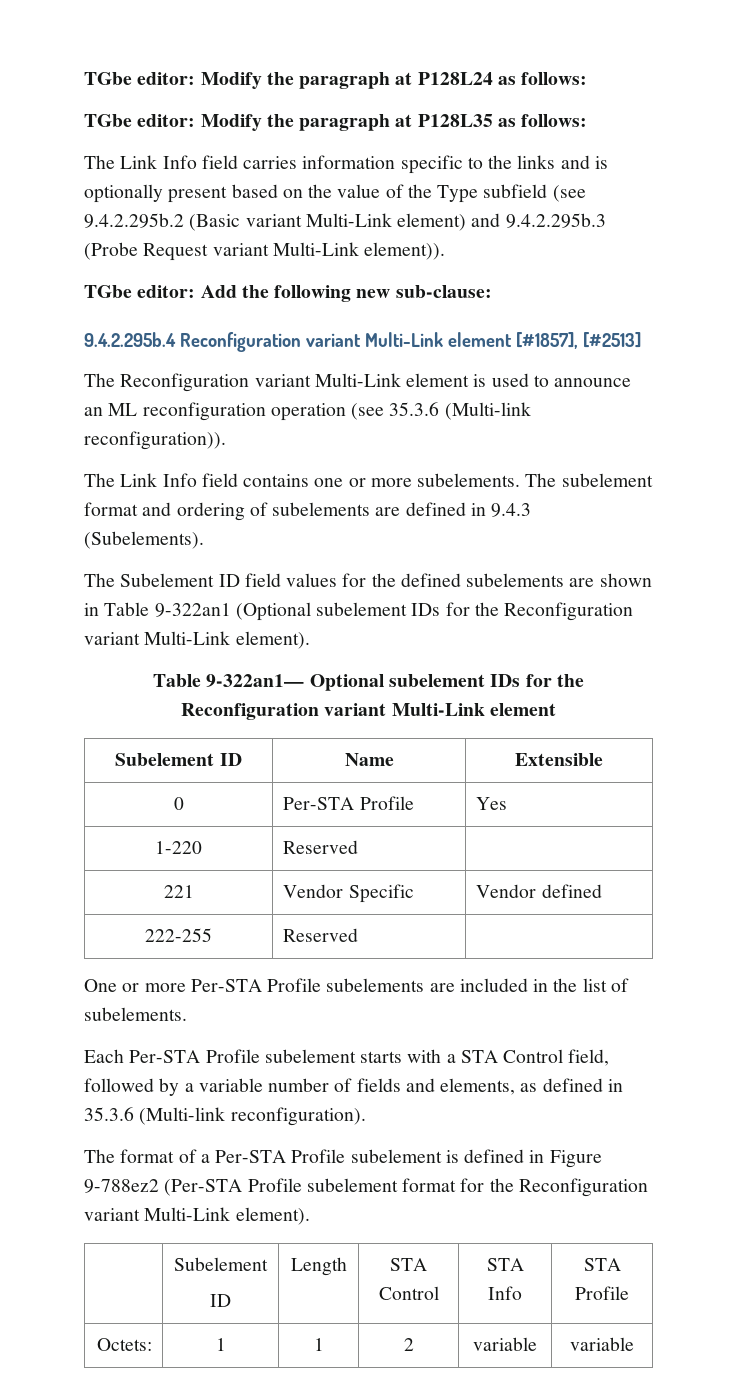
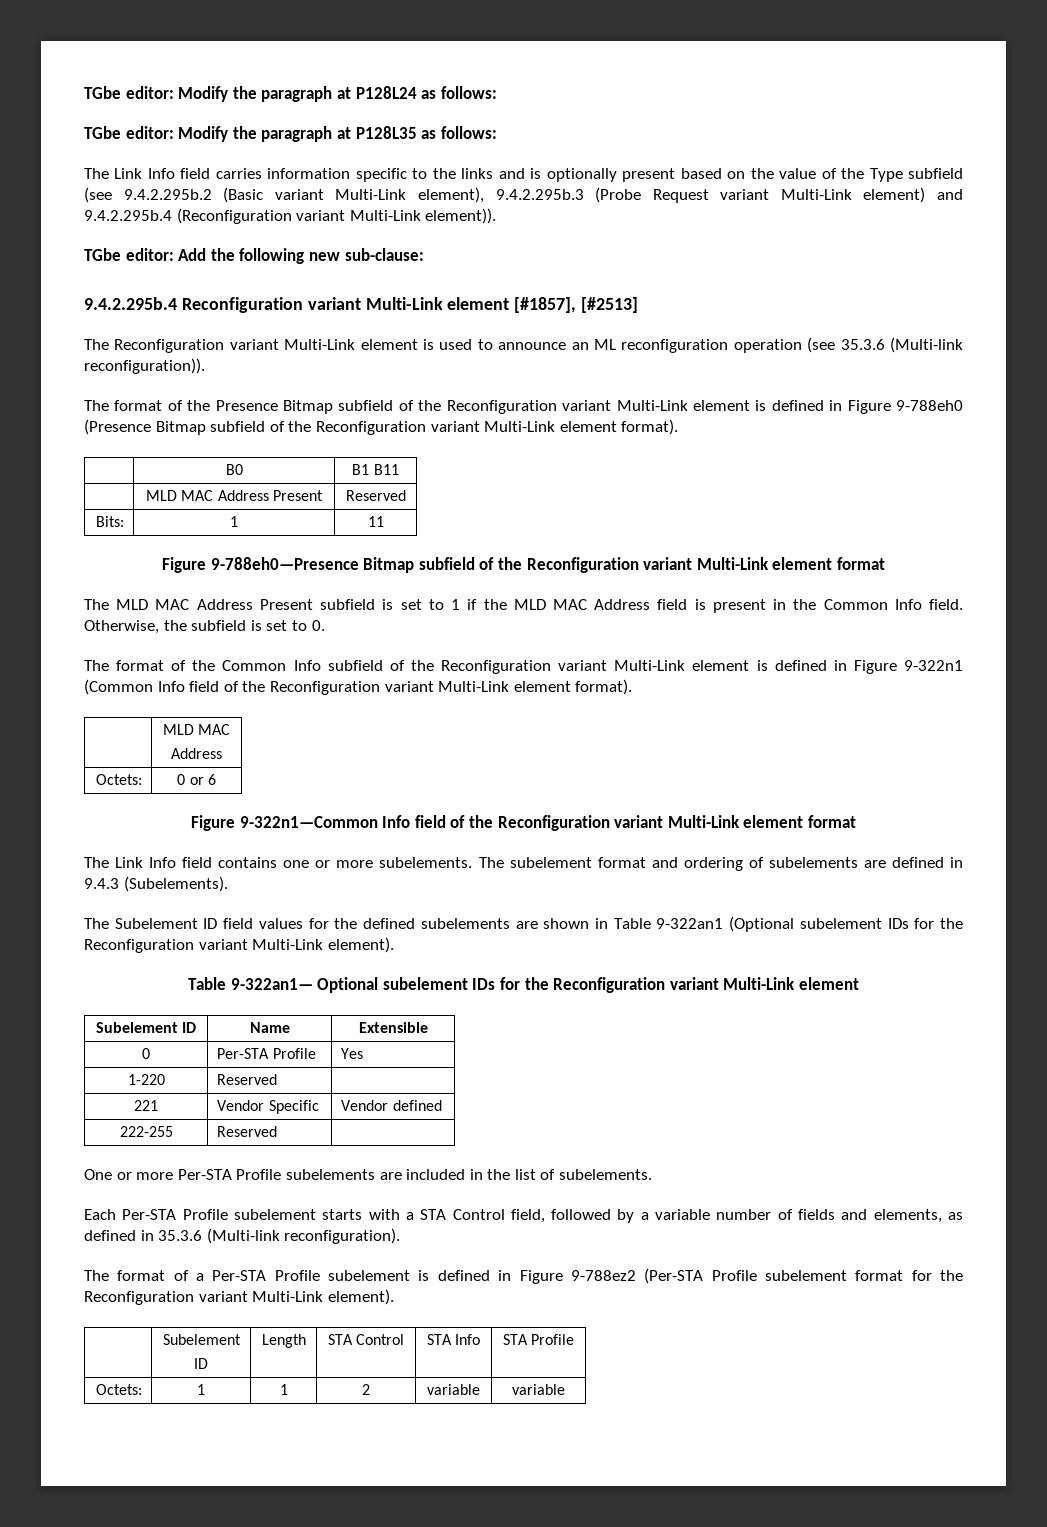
[397,213,501,231] element) and -> [417,187,484,203] element),
(359, 249) none -> [863,187,964,203] [84,208,421,224] element) and 9.4.2.295b.4 (Reconfiguration variant Multi-Link
(226, 440) none -> [84,400,963,414] [84,419,679,435] [225,464,243,475] [352,464,399,475] [146,490,323,501] [345,490,406,501] [95,516,124,527] [230,516,238,527] [367,516,384,527] [162,557,885,573] [84,599,964,613] [84,620,325,634] [84,660,964,674] [84,679,633,695] [162,724,231,735] [171,748,222,759] [95,774,142,785] [177,774,216,785] [191,815,856,831] // The format of the Presence Bitmap subfield of the Reconfiguration variant Multi-Link element is defined in Figure 9-788eh0 (Presence Bitmap subfield of the Reconfiguration variant Multi-Link element format). // | B0 | B1 B11 // | MLD MAC Address Present | Reserved // Bits: | 1 | 11 // Figure 9-788eh0—Presence Bitmap subfield of the Reconfiguration variant Multi-Link element format // The MLD MAC Address Present subfield is set to 1 if the MLD MAC Address field is present in the Common Info field. Otherwise, the subfield is set to 0. // The format of the Common Info subfield of the Reconfiguration variant Multi-Link element is defined in Figure 9-322n1 (Common Info field of the Reconfiguration variant Multi-Link element format). // | MLD MAC // Address // Octets: | 0 or 6 // Figure 9-322n1—Common Info field of the Reconfiguration variant Multi-Link element format

